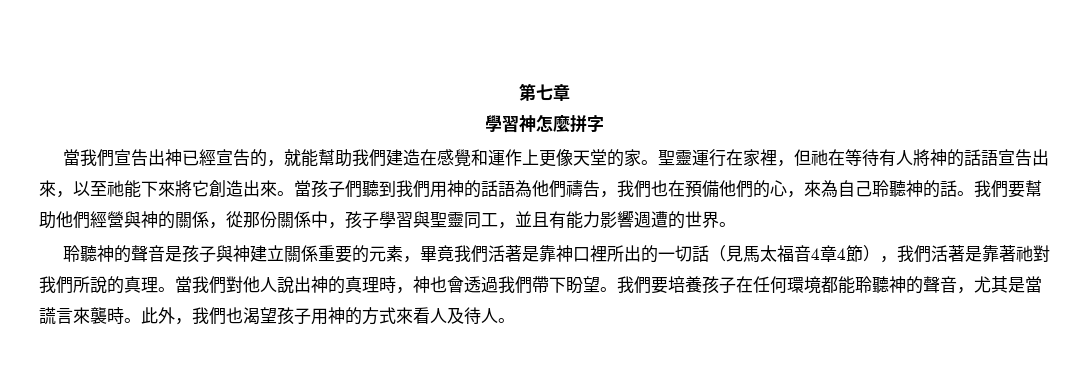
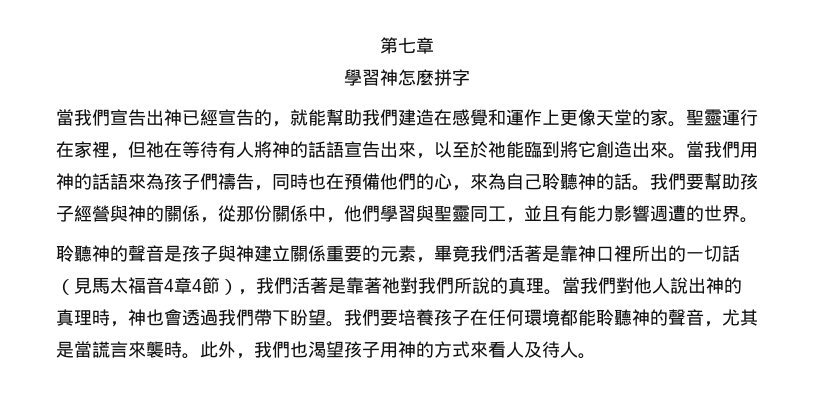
[107,180,175,198] 祂能下來 -> [470,141,560,158] 於祂能臨到
[311,180,396,198] 孩子們聽到 -> (704, 149) none
[515,180,549,198] 為他 -> [128,173,200,190] 來為孩子
[617,180,651,198] 我們 -> [272,173,308,190] 同時
[56,211,90,229] 他們 -> [740,173,758,190] [56,206,74,222] 孩子
[345,211,379,229] 孩子 -> [344,205,380,222] 他們

